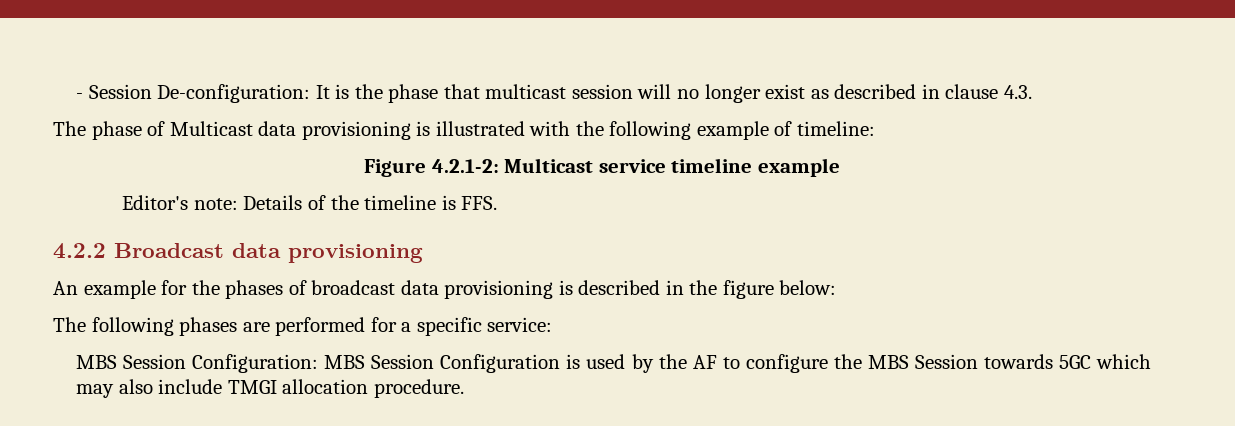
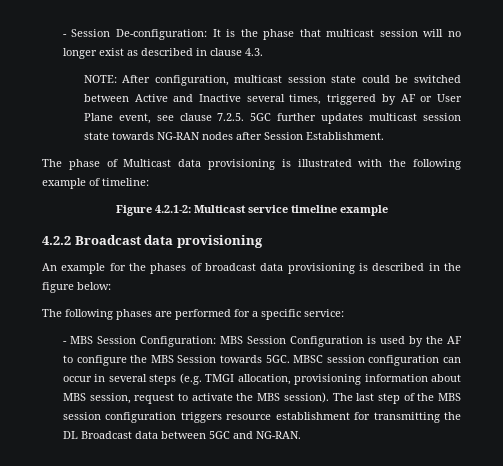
(1032, 92) none -> [83,75,461,86] [83,94,462,105] [83,113,461,124] [83,132,384,140] // NOTE: After configuration, multicast session state could be switched between Active and Inactive several times, triggered by AF or User Plane event, see clause 7.2.5. 5GC further updates multicast session state towards NG-RAN nodes after Session Establishment.
[122,195,498,210] // Editor's note: Details of the timeline is FFS. -> (388, 210) none
(553, 324) none -> [62,341,67,344] -
[1058,354,1151,369] [76,379,464,398] 5GC which may also include TMGI allocation procedure. -> [265,355,462,366] [62,373,461,385] [62,392,462,404] [62,412,461,423] [62,431,301,439] 5GC. MBSC session configuration can occur in several steps (e.g. TMGI allocation, provisioning information about MBS session, request to activate the MBS session). The last step of the MBS session configuration triggers resource establishment for transmitting the DL Broadcast data between 5GC and NG-RAN.

